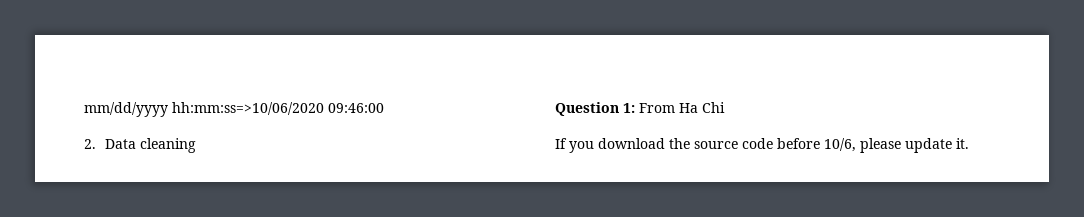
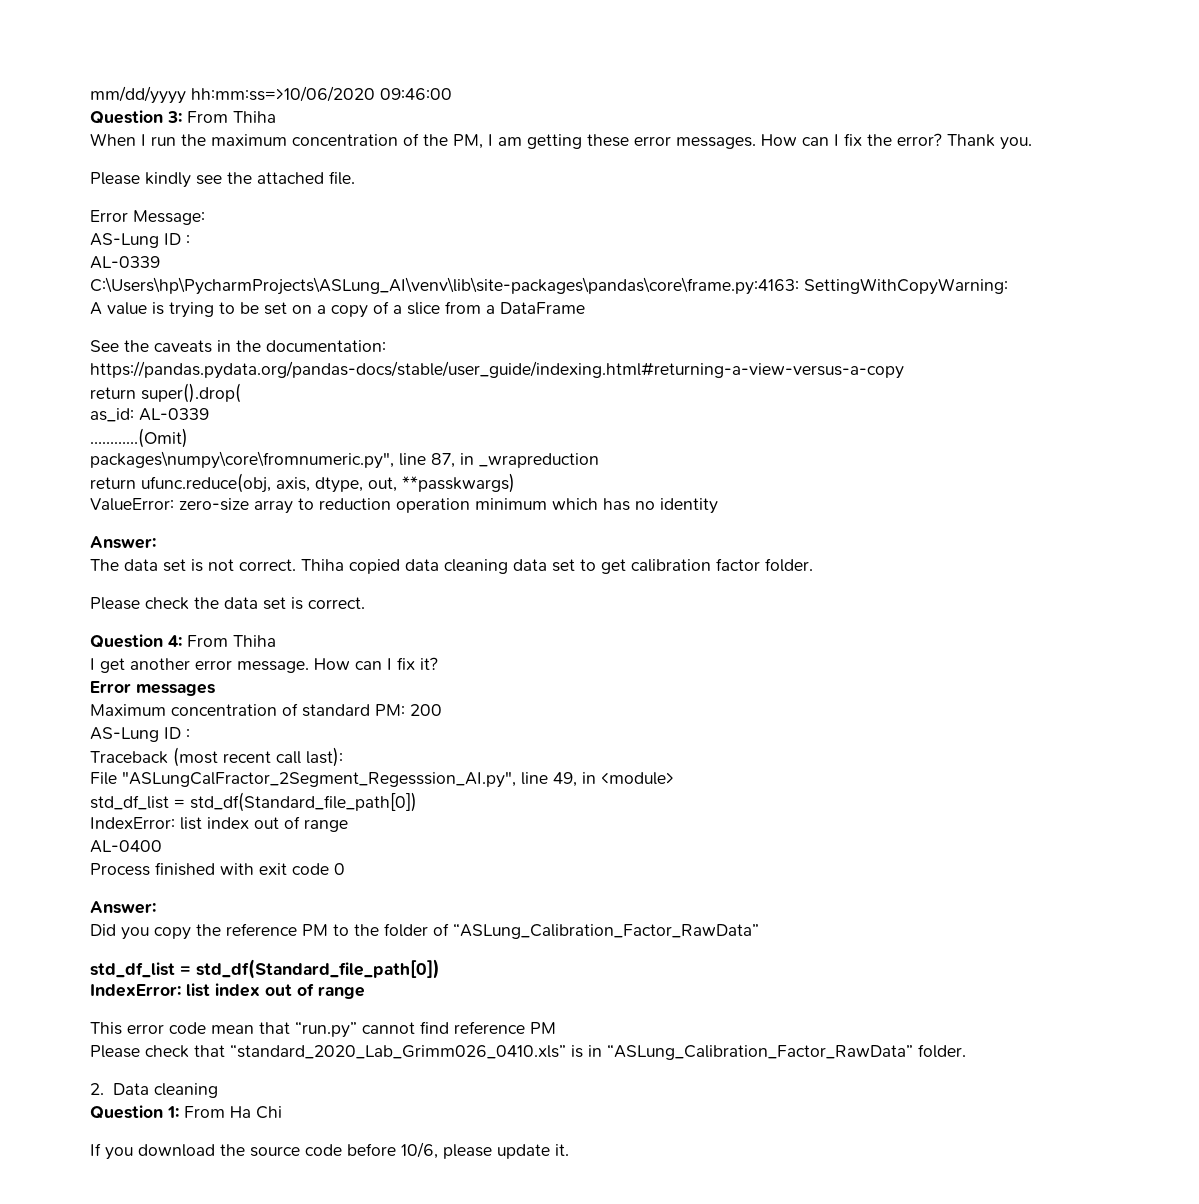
(384, 108) none -> [90,110,276,124] [90,133,1032,150] [90,171,355,188] [90,210,205,225] [90,233,190,248] [90,256,160,269] [90,277,1008,295] [90,301,585,318] [90,340,386,353] [90,361,904,379] [90,383,241,403] [90,408,209,422] [90,428,188,448] [90,451,599,469] [90,473,515,493] [90,498,718,514] [90,536,156,549] [90,558,813,574] [90,597,365,610] [90,634,276,648] [90,657,438,673] [90,681,215,696] [90,703,442,717] [90,727,190,742] [90,747,343,767] [90,771,674,788] [90,792,417,812] [90,816,348,832] [90,840,162,853] [90,862,345,876] [90,901,156,914] [90,923,759,940] [90,959,440,979] [90,983,365,999] [90,1021,556,1038] [90,1044,966,1060] // Question 3: From Thiha // When I run the maximum concentration of the PM, I am getting these error messages. How can I fix the error? Thank you. // Please kindly see the attached file. // Error Message: // AS-Lung ID : // AL-0339 // C:\Users\hp\PycharmProjects\ASLung_AI\venv\lib\site-packages\pandas\core\frame.py:4163: SettingWithCopyWarning: // A value is trying to be set on a copy of a slice from a DataFrame // See the caveats in the documentation: https://pandas.pydata.org/pandas-docs/stable/user_guide/indexing.html#returning-a-view-versus-a-copy // return super().drop( // as_id: AL-0339 // …………(Omit) // packages\numpy\core\fromnumeric.py", line 87, in _wrapreduction // return ufunc.reduce(obj, axis, dtype, out, **passkwargs) // ValueError: zero-size array to reduction operation minimum which has no identity // Answer: // The data set is not correct. Thiha copied data cleaning data set to get calibration factor folder. // Please check the data set is correct. // Question 4: From Thiha // I get another error message. How can I fix it? // Error messages // Maximum concentration of standard PM: 200 // AS-Lung ID : // Traceback (most recent call last): // File "ASLungCalFractor_2Segment_Regesssion_AI.py", line 49, in <module> // std_df_list = std_df(Standard_file_path[0]) // IndexError: list index out of range // AL-0400 // Process finished with exit code 0 // Answer: // Did you copy the reference PM to the folder of “ASLung_Calibration_Factor_RawData” // std_df_list = std_df(Standard_file_path[0]) // IndexError: list index out of range // This error code mean that “run.py” cannot find reference PM // Please check that “standard_2020_Lab_Grimm026_0410.xls” is in “ASLung_Calibration_Factor_RawData” folder.

